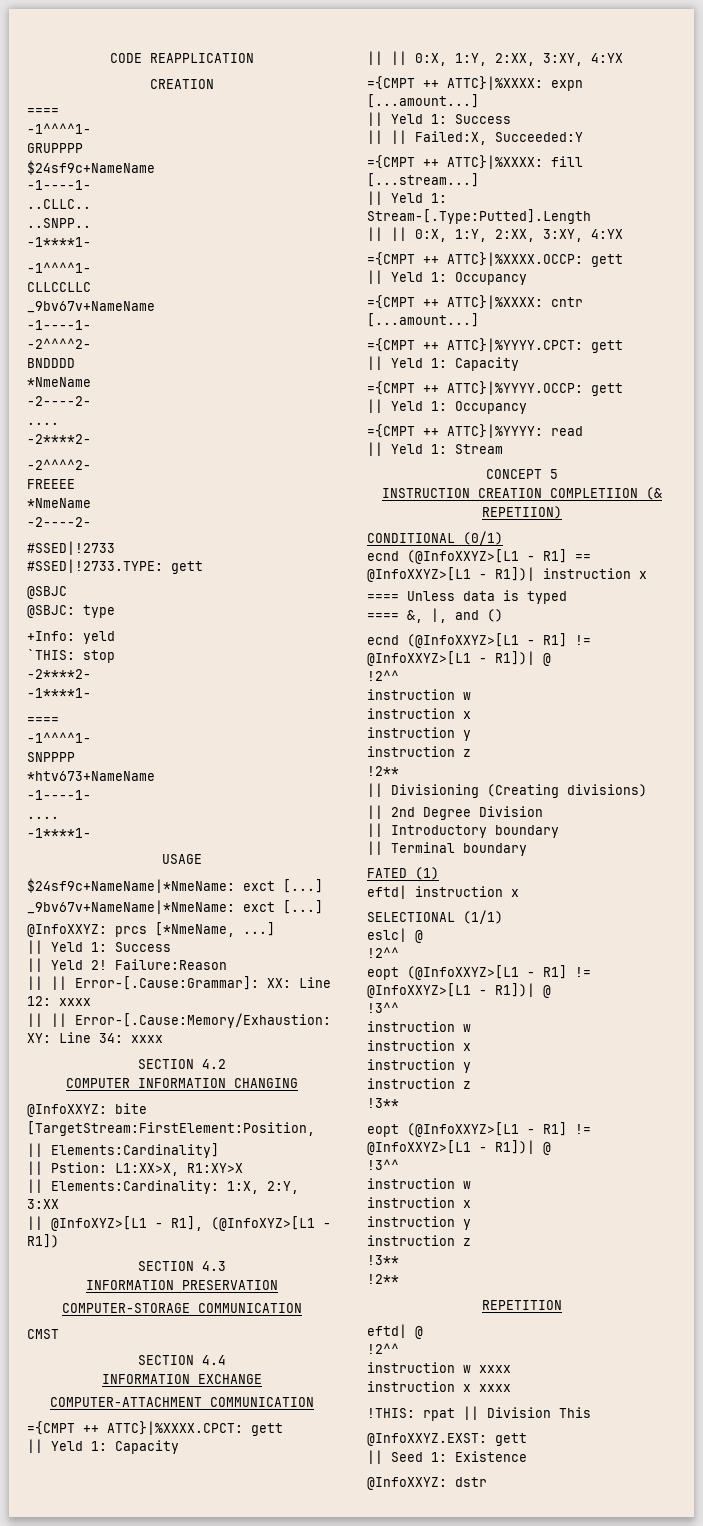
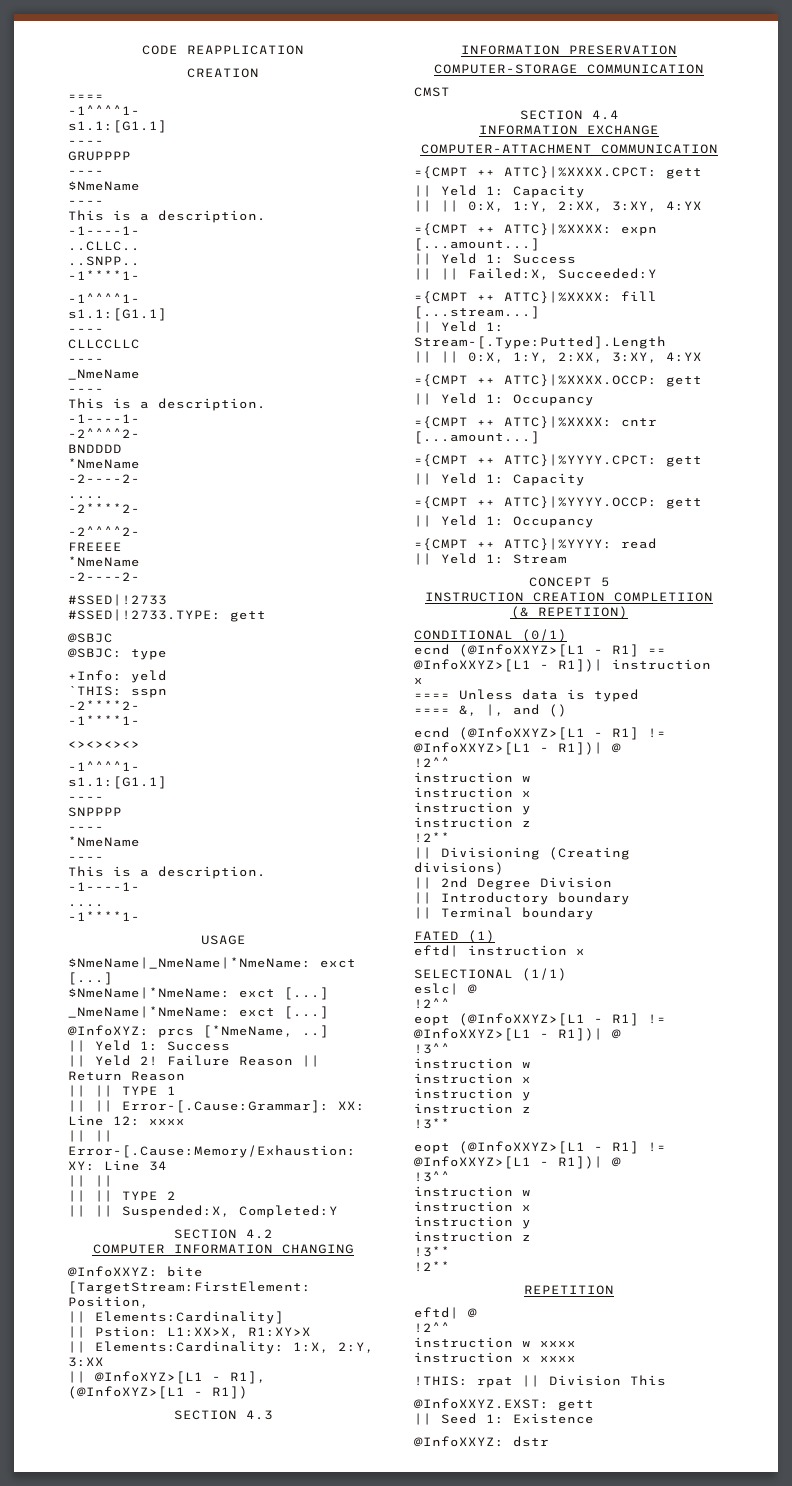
(91, 128) none -> [68,120,167,133] [68,140,104,145] // s1.1:[G1.1] // ----
[27,160,155,175] $24sf9c+NameName -> [68,170,104,175] [68,181,140,191] [68,200,104,205] [68,210,266,223] ---- // $NmeName // ---- // This is a description.
(91, 267) none -> [68,308,167,321] [68,328,104,333] // s1.1:[G1.1] // ----
[27,301,155,313] _9bv67v+NameName -> [68,358,104,363] [68,369,140,380] [68,388,104,393] [68,398,266,411] ---- // _NmeName // ---- // This is a description.
[83,650,115,663] stop -> [131,688,167,698] sspn
[27,717,59,724] [27,732,91,743] ==== // -1^^^^1- -> [68,741,140,748] [68,761,140,771] [68,776,167,789] [68,796,104,801] <><><><> // -1^^^^1- // s1.1:[G1.1] // ----
[27,771,155,781] *htv673+NameName -> [68,826,104,831] [68,836,140,847] [68,856,104,861] [68,866,266,879] ---- // *NmeName // ---- // This is a description.
[27,878,323,893] [27,900,323,914] [27,924,107,937] $24sf9c+NameName|*NmeName: exct [...] // _9bv67v+NameName|*NmeName: exct [...] // @InfoXXYZ: -> [68,957,356,969] [68,972,113,985] [68,987,329,1000] [68,1006,329,1019] [68,1025,149,1036] $NmeName|_NmeName|*NmeName: exct [...] // $NmeName|*NmeName: exct [...] // _NmeName|*NmeName: exct [...] // @InfoXYZ:
[243,922,275,936] ...] -> [302,1025,329,1038] ..]
[115,959,227,970] Failure:Reason -> [167,1055,320,1067] [68,1071,185,1081] [68,1085,176,1097] Failure Reason || Return Reason // || || TYPE 1
[99,1033,163,1043] 34: xxxx -> [149,1161,167,1171] [68,1175,113,1187] [68,1190,176,1202] [68,1205,338,1218] 34 // || || // || || TYPE 2 // || || Suspended:X, Completed:Y

